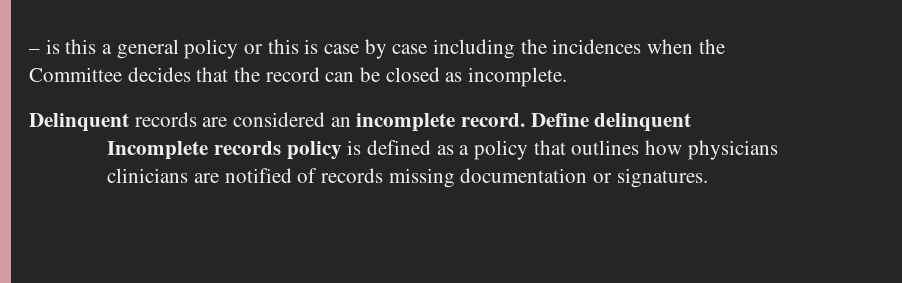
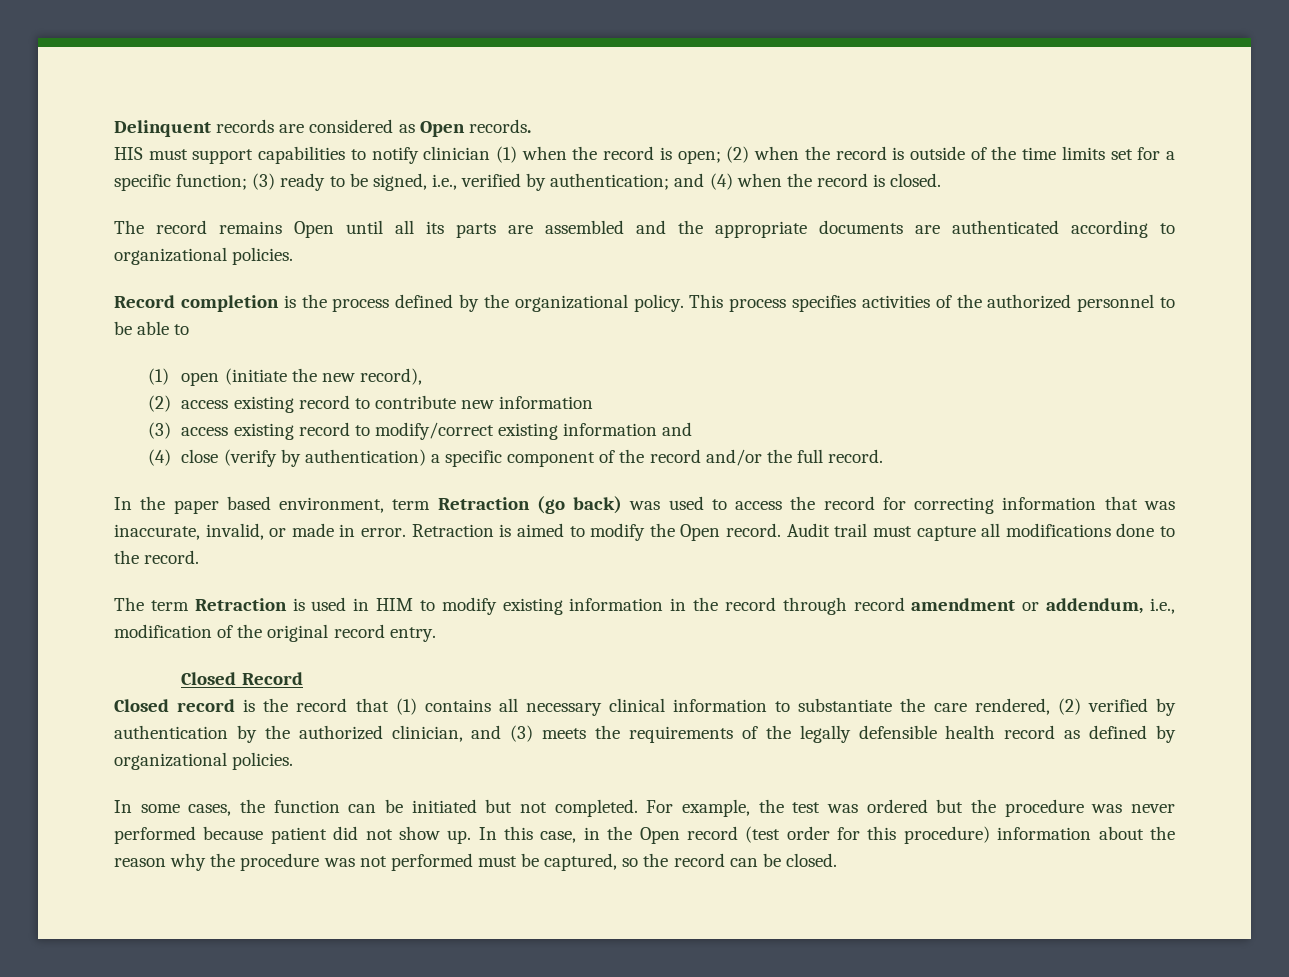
[29,39,725,59] [29,67,568,87] [29,112,692,132] [107,140,778,160] [107,168,708,188] – is this a general policy or this is case by case including the incidences when the Committee decides that the record can be closed as incomplete. // Delinquent records are considered an incomplete record. Define delinquent // Incomplete records policy is defined as a policy that outlines how physicians clinicians are notified of records missing documentation or signatures. -> [114,119,531,137] [114,146,1176,164] [114,173,942,191] [114,220,1175,238] [114,247,294,265] [114,294,1176,312] [114,321,190,335] [147,368,422,386] [147,395,594,413] [147,422,693,440] [147,449,884,467] [114,496,1176,514] [114,523,1175,541] [114,550,200,564] [114,597,1176,615] [114,624,436,642] [181,672,303,685] [114,698,1176,716] [114,725,1177,743] [114,752,294,770] [114,799,1175,817] [114,826,1176,844] [114,853,837,871] Delinquent records are considered as Open records. // HIS must support capabilities to notify clinician (1) when the record is open; (2) when the record is outside of the time limits set for a specific function; (3) ready to be signed, i.e., verified by authentication; and (4) when the record is closed. // The record remains Open until all its parts are assembled and the appropriate documents are authenticated according to organizational policies. // Record completion is the process defined by the organizational policy. This process specifies activities of the authorized personnel to be able to // (1) open (initiate the new record), // (2) access existing record to contribute new information // (3) access existing record to modify/correct existing information and // (4) close (verify by authentication) a specific component of the record and/or the full record. // In the paper based environment, term Retraction (go back) was used to access the record for correcting information that was inaccurate, invalid, or made in error. Retraction is aimed to modify the Open record. Audit trail must capture all modifications done to the record. // The term Retraction is used in HIM to modify existing information in the record through record amendment or addendum, i.e., modification of the original record entry. // Closed Record // Closed record is the record that (1) contains all necessary clinical information to substantiate the care rendered, (2) verified by authentication by the authorized clinician, and (3) meets the requirements of the legally defensible health record as defined by organizational policies. // In some cases, the function can be initiated but not completed. For example, the test was ordered but the procedure was never performed because patient did not show up. In this case, in the Open record (test order for this procedure) information about the reason why the procedure was not performed must be captured, so the record can be closed.

